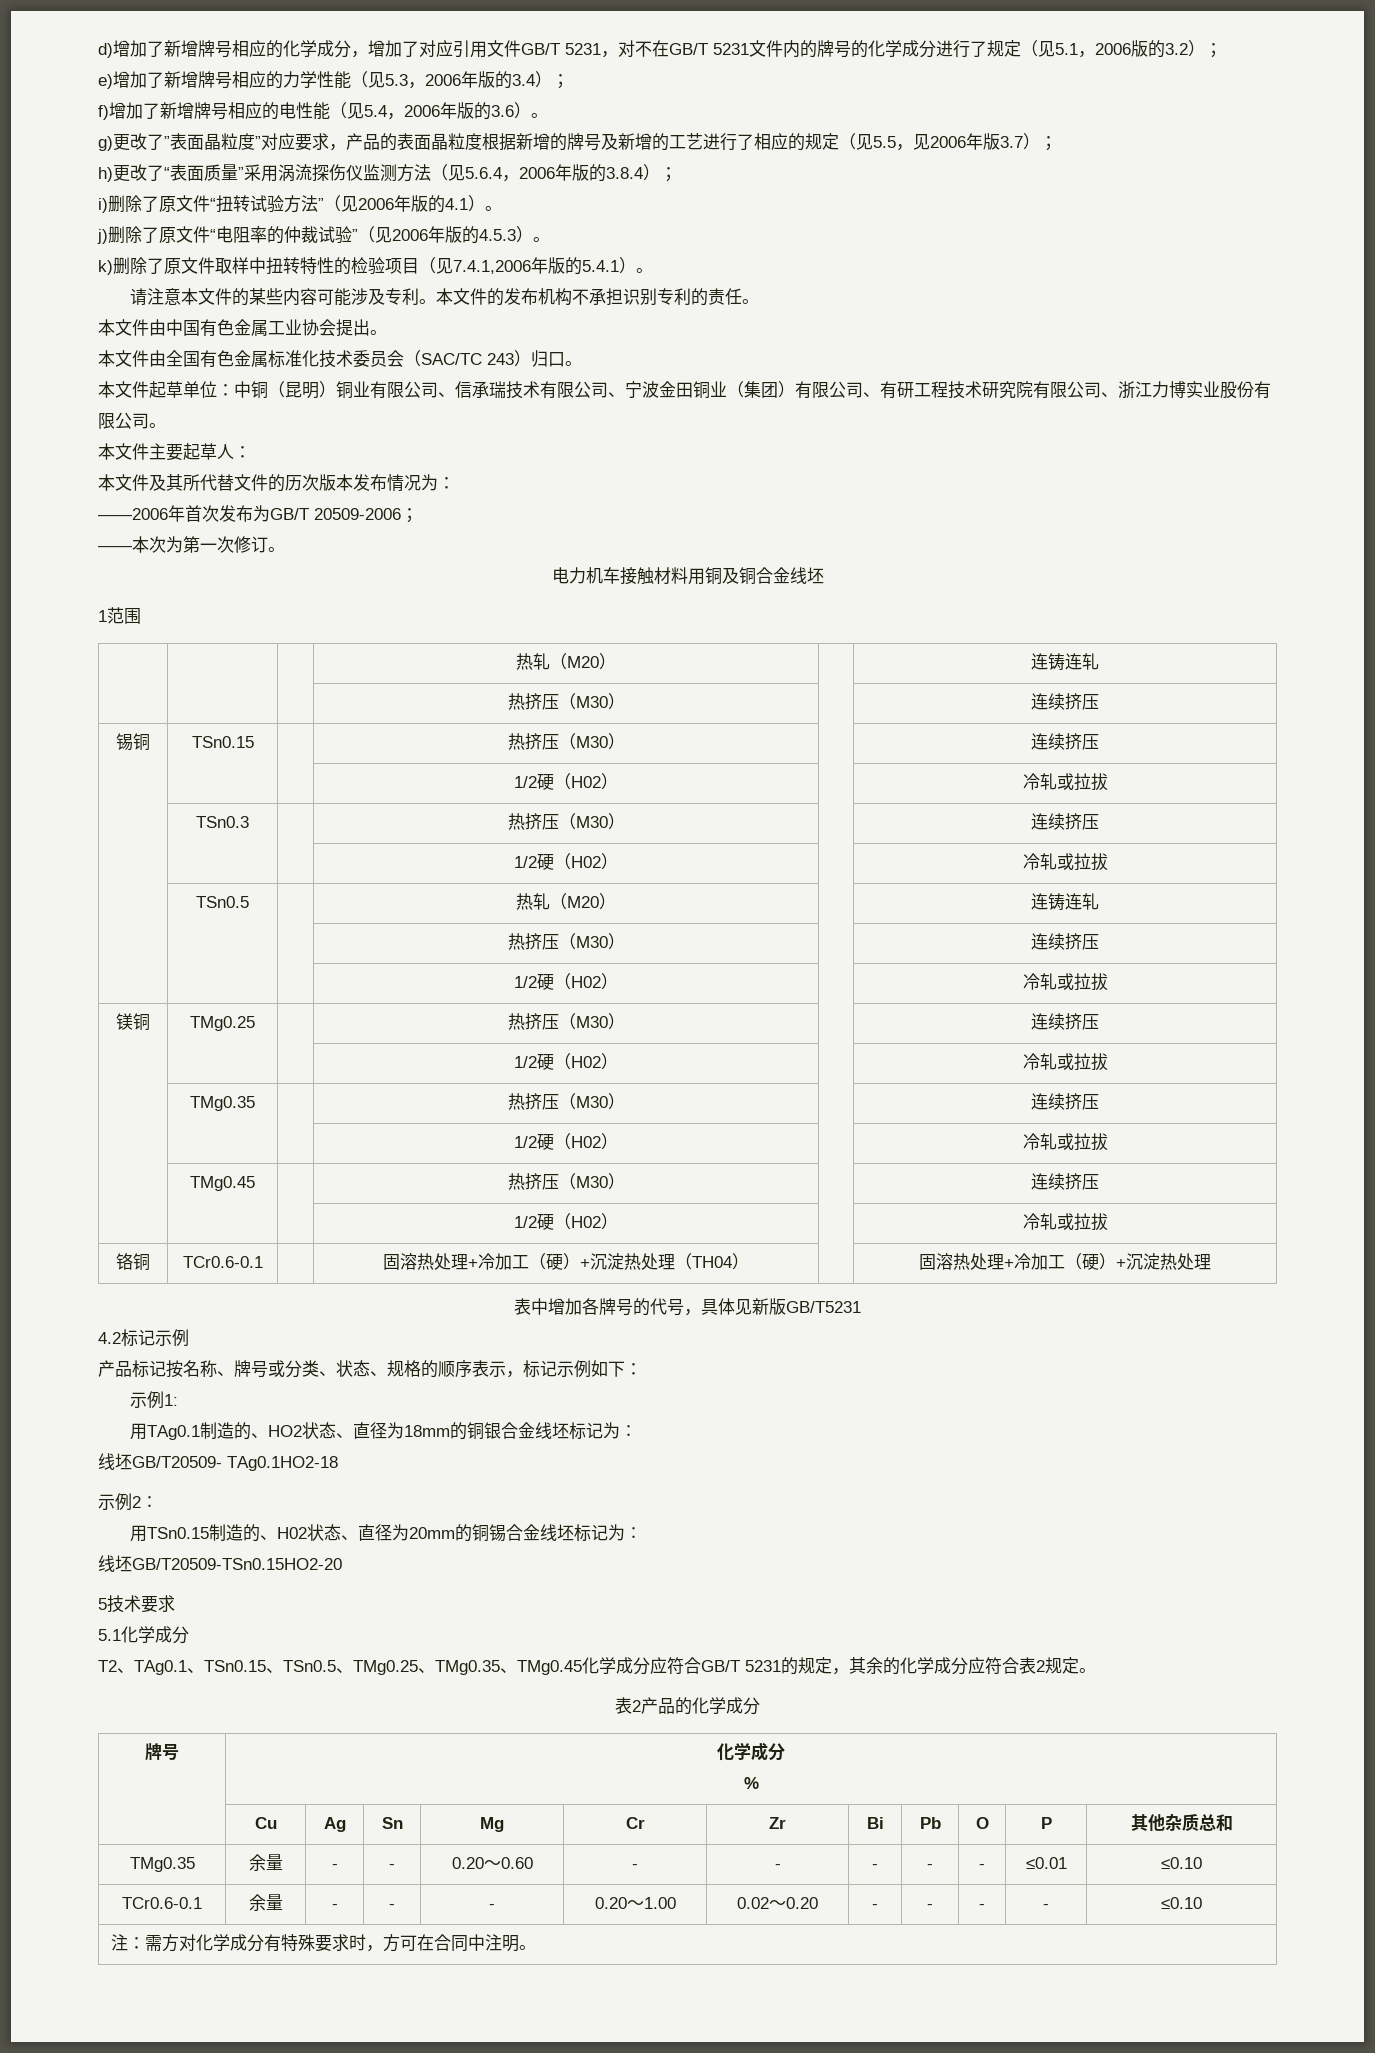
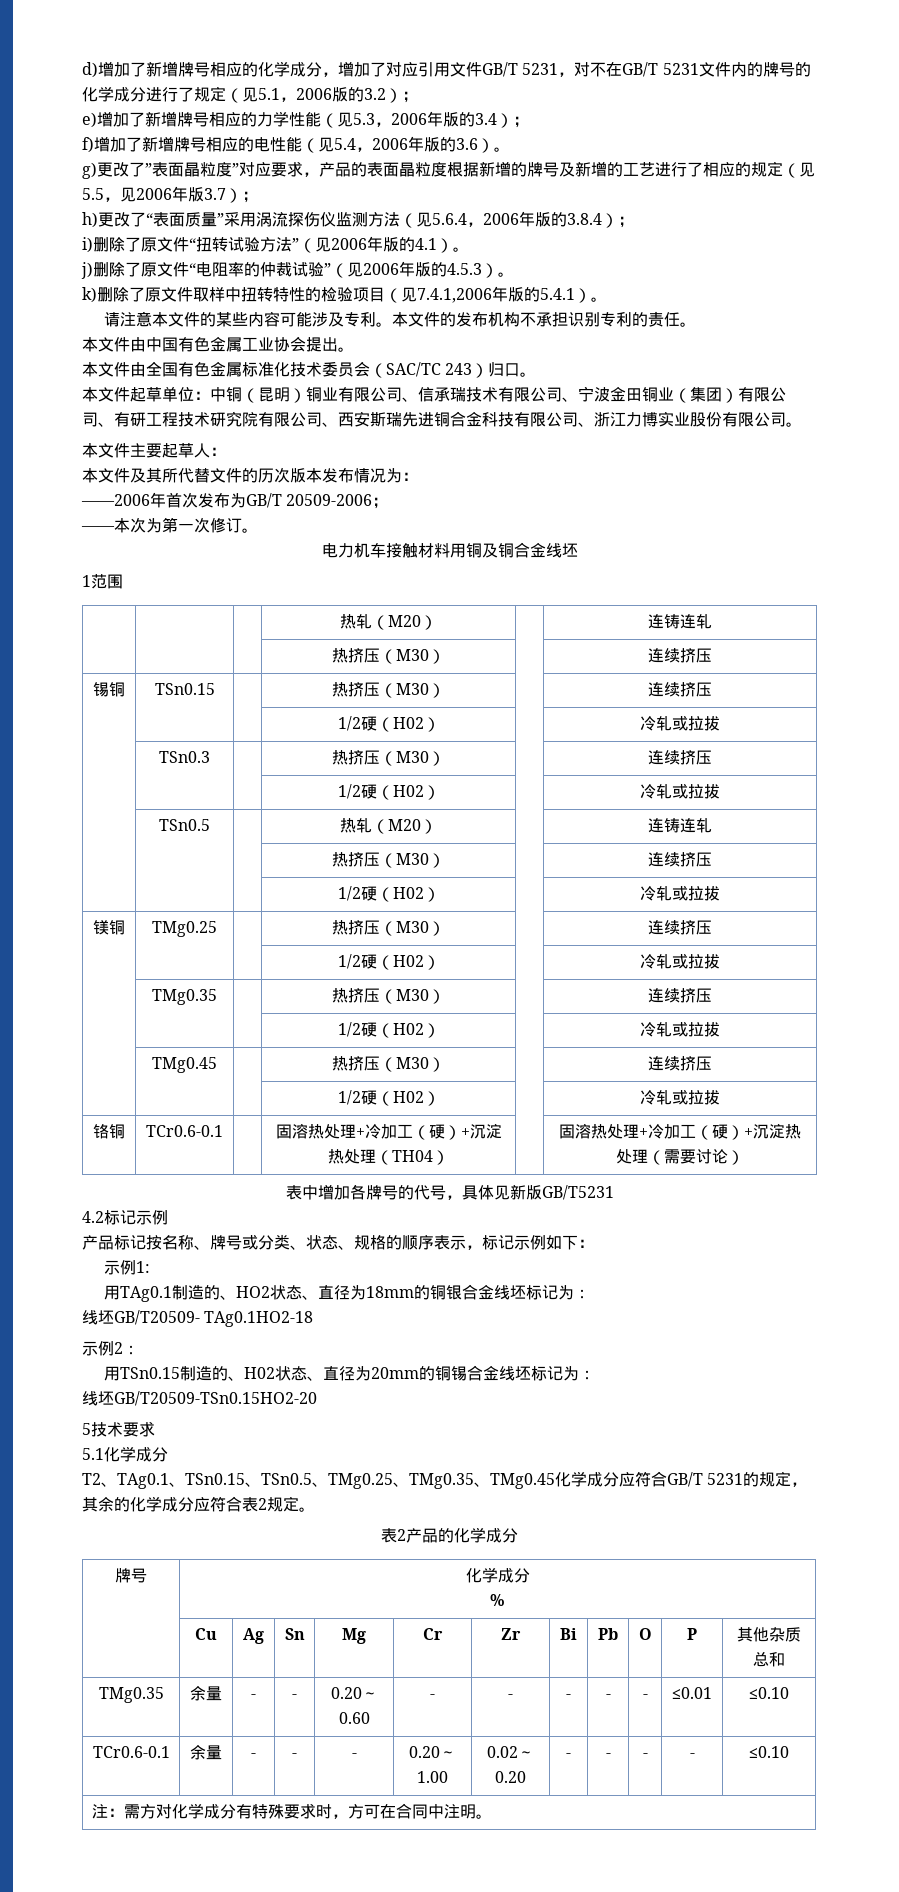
(1118, 394) none -> [338,411,594,427] 西安斯瑞先进铜合金科技有限公司、
(1211, 1262) none -> [648,1149,744,1165] （需要讨论）

